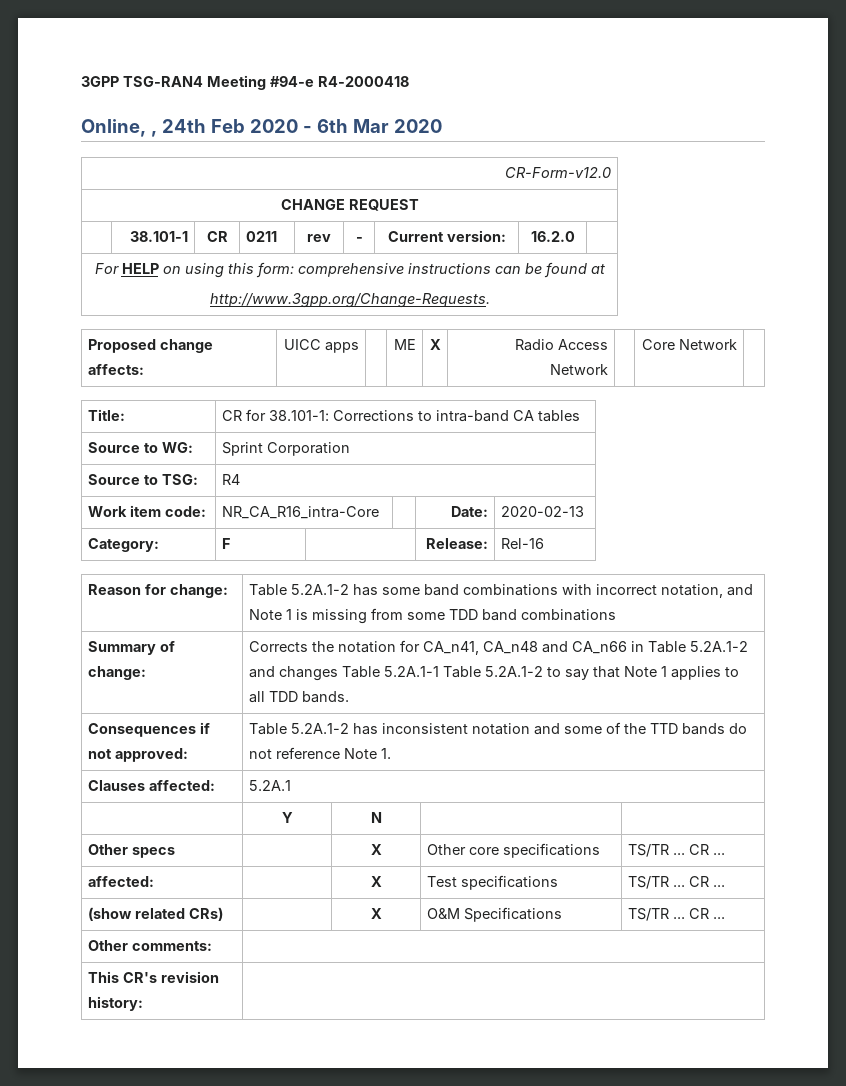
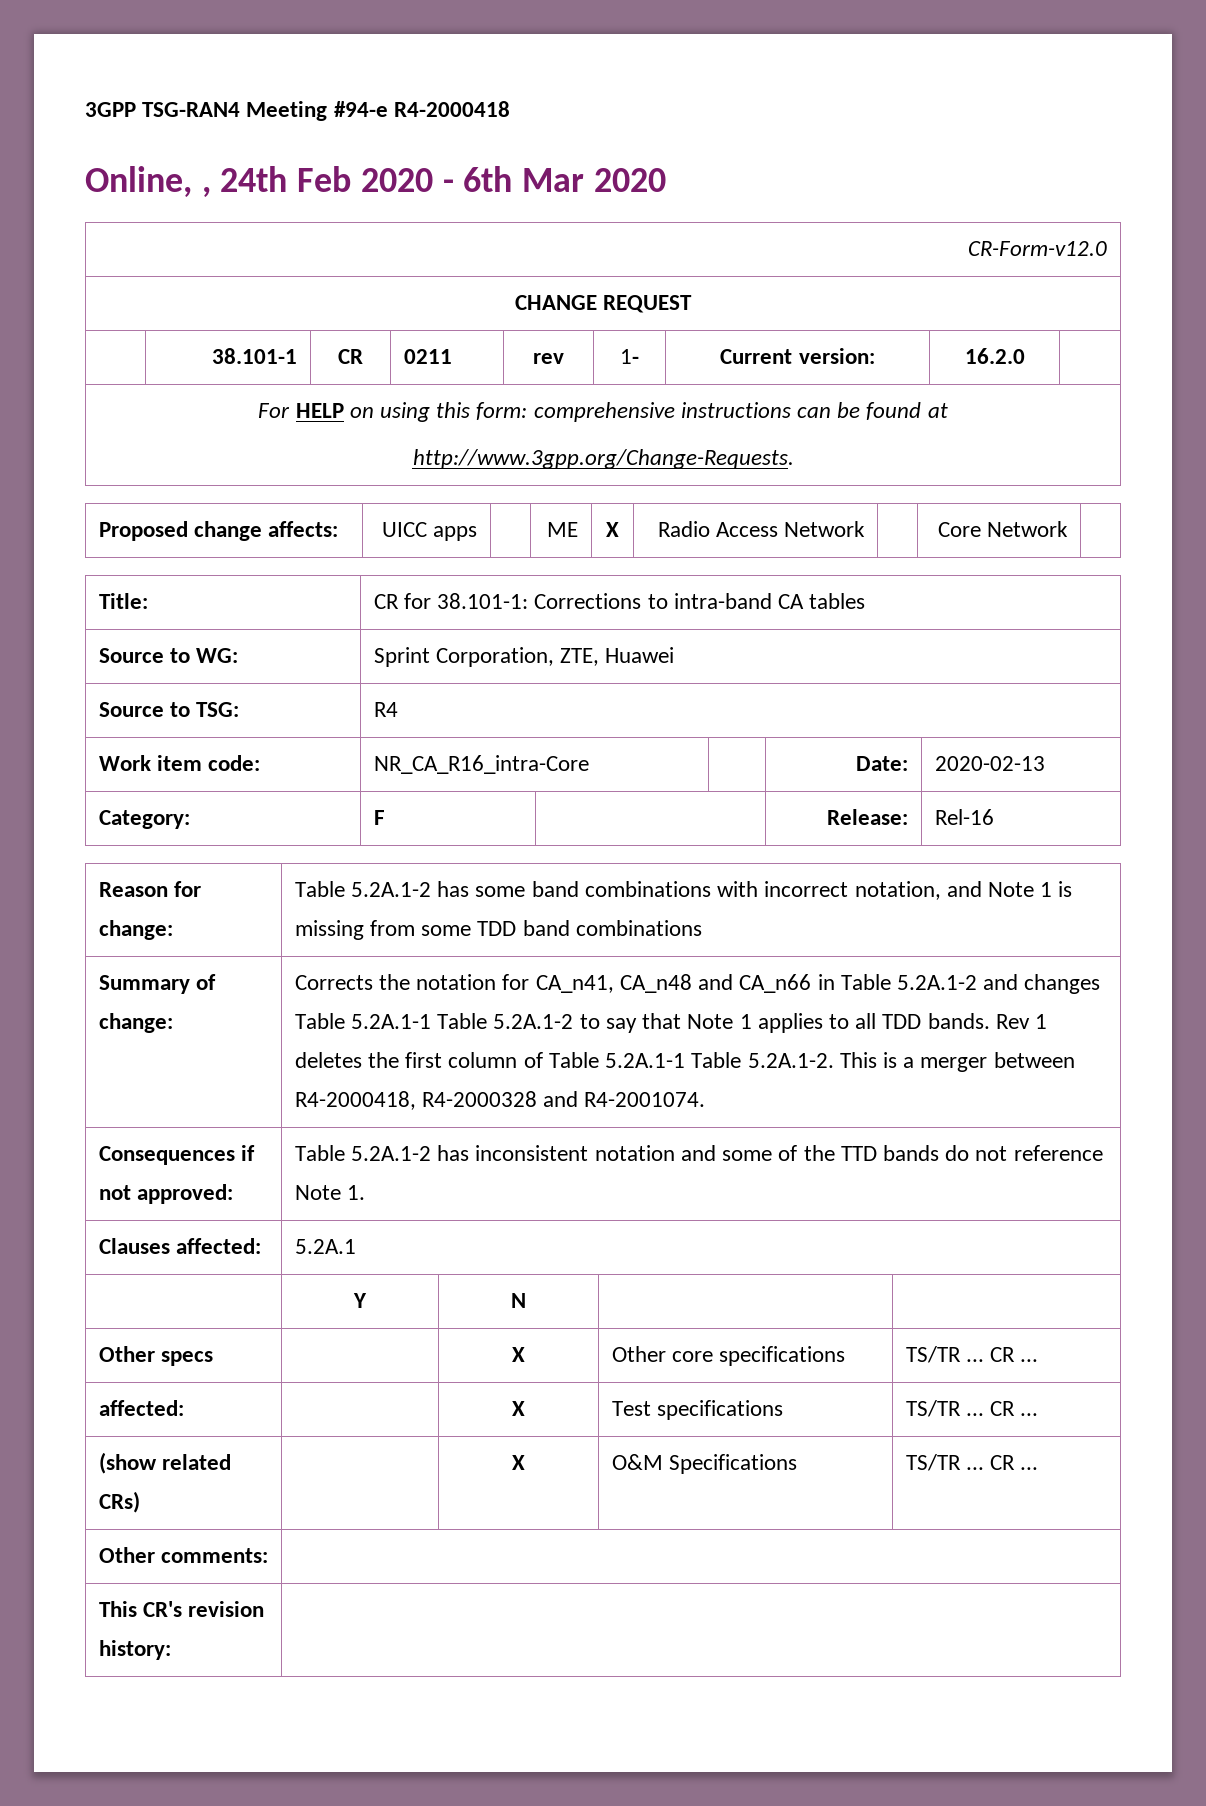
[355,237,363,242] - -> [620,349,639,364] 1-
[266,442,350,456] Corporation -> [436,647,675,667] Corporation, ZTE, Huawei
(349, 697) none -> [995,1014,1047,1029] [294,1052,1075,1072] [294,1091,706,1110] Rev 1 deletes the first column of Table 5.2A.1-1 Table 5.2A.1-2. This is a merger between R4-2000418, R4-2000328 and R4-2001074.

